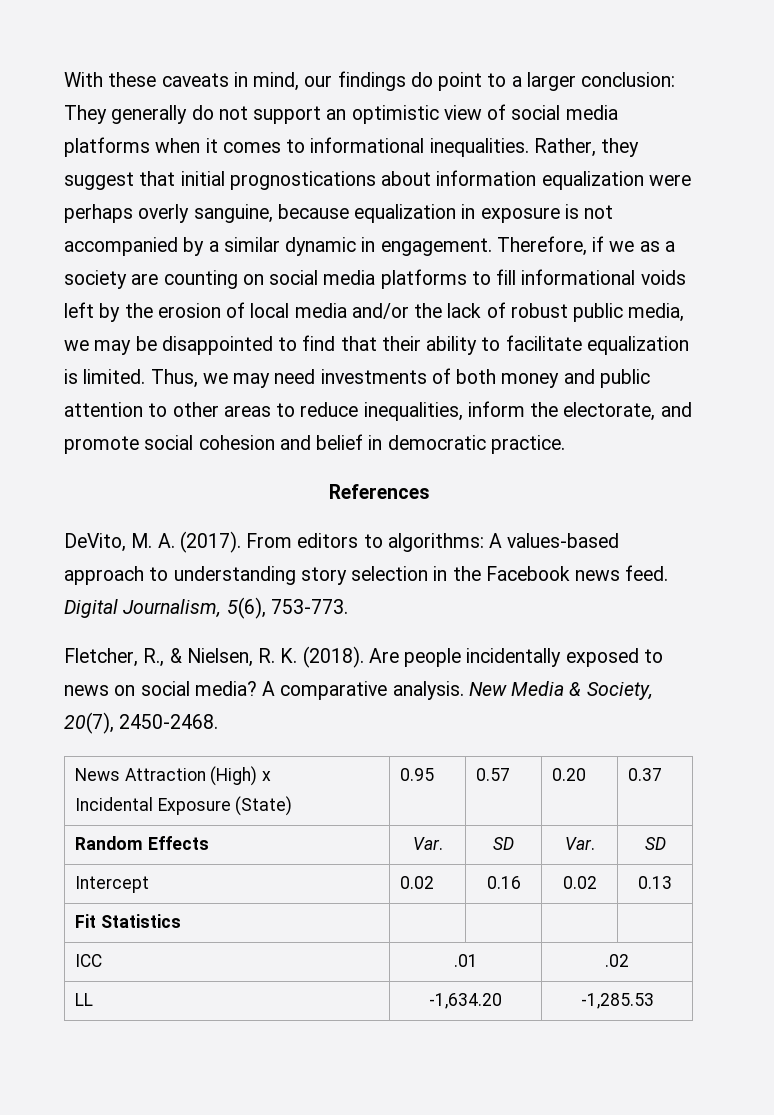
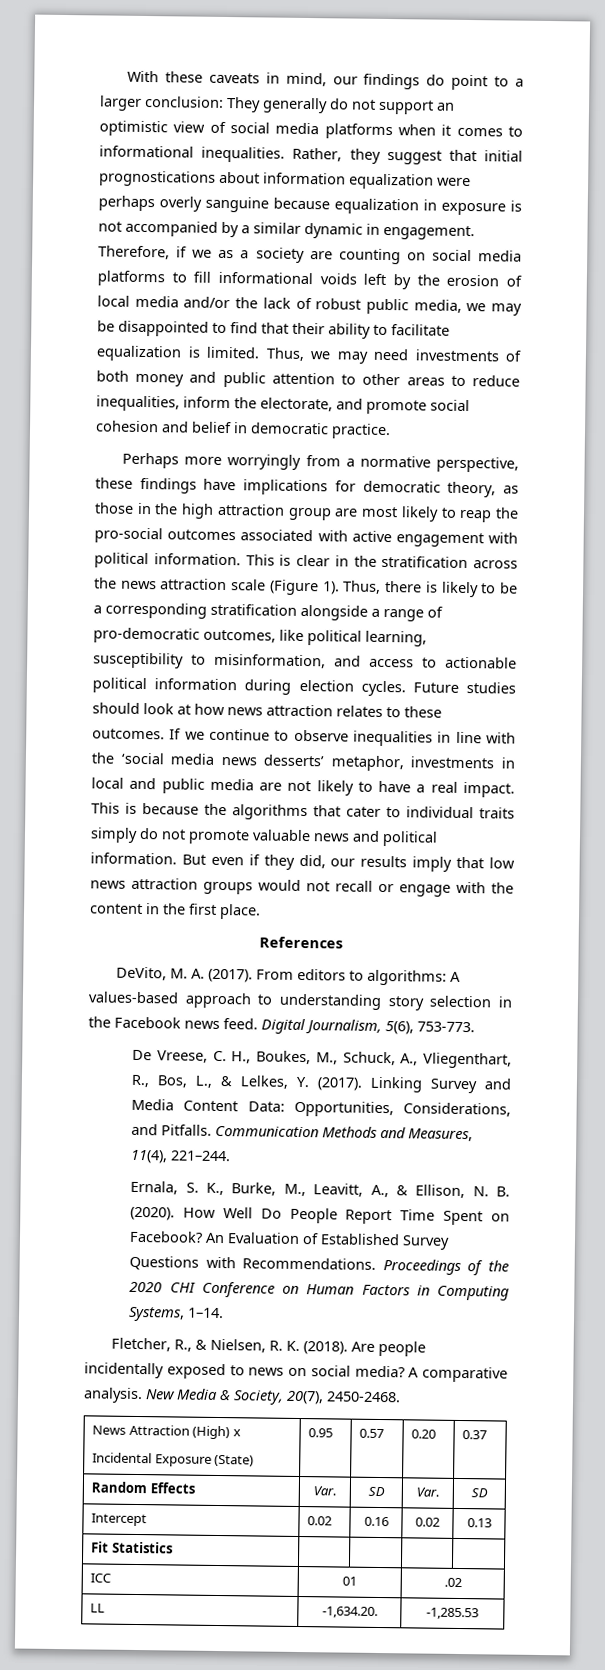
[193,204,273,223] sanguine, -> [205,196,269,213] sanguine
(565, 444) none -> [122,452,519,473] [95,477,520,498] [94,502,520,523] [94,527,519,548] [94,552,518,569] [94,577,519,598] [93,602,443,622] [93,627,427,647] [93,652,517,669] [92,677,517,697] [92,702,442,718] [92,728,516,747] [91,752,515,772] [91,777,515,798] [91,802,515,821] [90,827,438,847] [90,852,515,872] [90,877,514,897] [90,903,261,920] // Perhaps more worryingly from a normative perspective, these findings have implications for democratic theory, as those in the high attraction group are most likely to reap the pro-social outcomes associated with active engagement with political information. This is clear in the stratification across the news attraction scale (Figure 1). Thus, there is likely to be a corresponding stratification alongside a range of pro-democratic outcomes, like political learning, susceptibility to misinformation, and access to actionable political information during election cycles. Future studies should look at how news attraction relates to these outcomes. If we continue to observe inequalities in line with the ‘social media news desserts’ metaphor, investments in local and public media are not likely to have a real impact. This is because the algorithms that cater to individual traits simply do not promote valuable news and political information. But even if they did, our results imply that low news attraction groups would not recall or engage with the content in the first place.
(348, 606) none -> [132,1049,512,1069] [131,1074,511,1094] [131,1098,511,1118] [131,1123,474,1142] [130,1149,232,1164] [130,1180,510,1199] [130,1206,510,1226] [129,1230,451,1250] [129,1255,510,1276] [129,1281,509,1301] [128,1306,225,1322] // De Vreese, C. H., Boukes, M., Schuck, A., Vliegenthart, R., Bos, L., & Lelkes, Y. (2017). Linking Survey and Media Content Data: Opportunities, Considerations, and Pitfalls. Communication Methods and Measures, 11(4), 221–244. // Ernala, S. K., Burke, M., Leavitt, A., & Ellison, N. B. (2020). How Well Do People Report Time Spent on Facebook? An Evaluation of Established Survey Questions with Recommendations. Proceedings of the 2020 CHI Conference on Human Factors in Computing Systems, 1–14.
[453,954,478,967] .01 -> [342,1576,357,1586] 01
[429,993,502,1009] -1,634.20 -> [321,1606,378,1618] -1,634.20.

